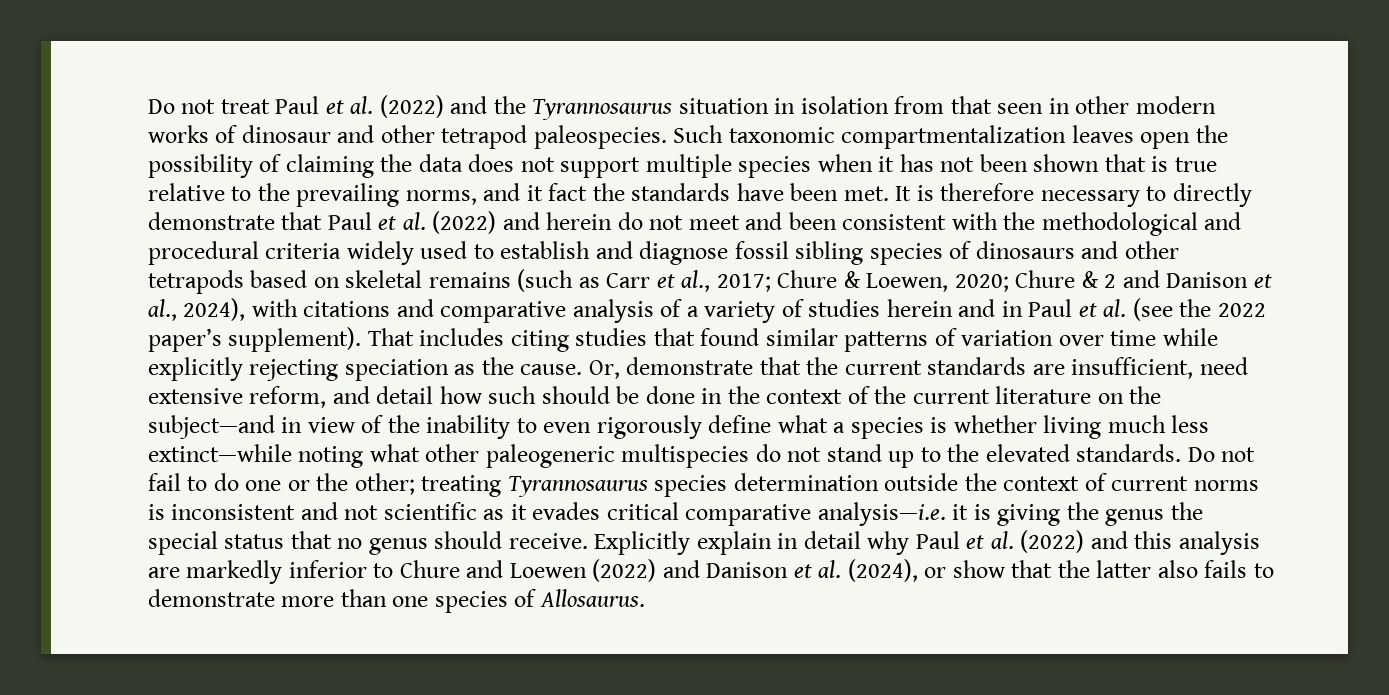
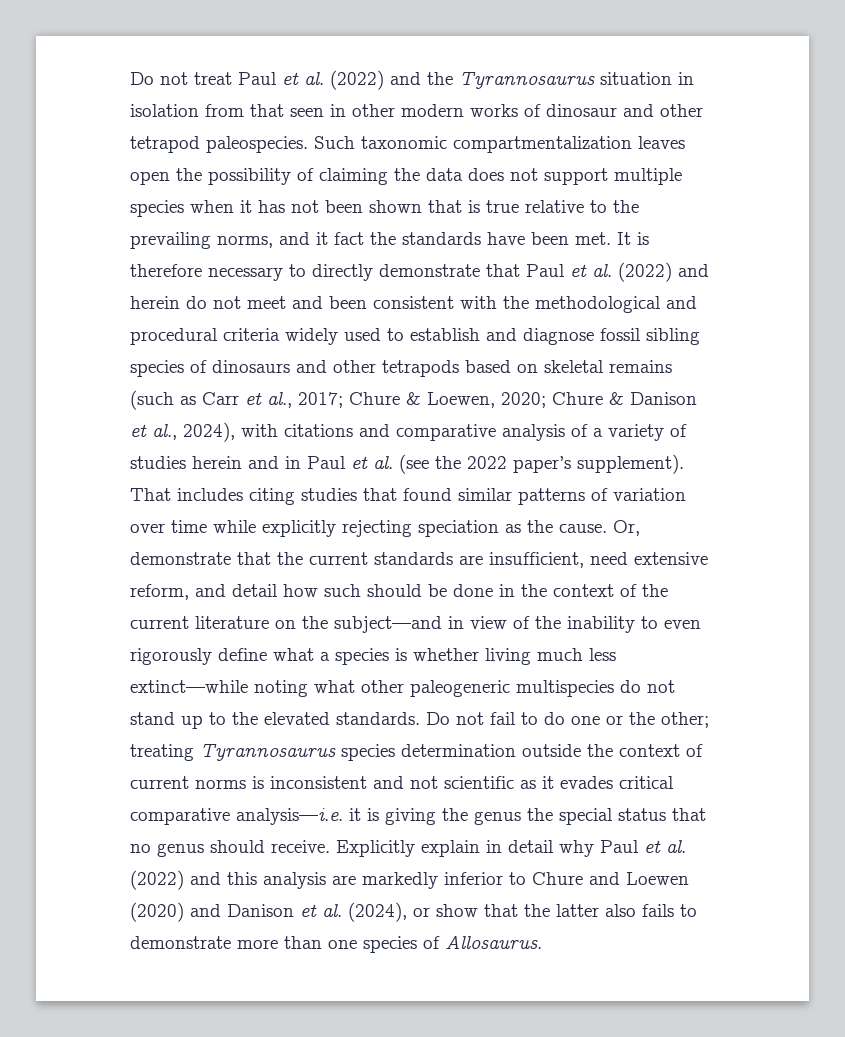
[1104,270,1160,288] 2 and -> (624, 398) none
[592,559,657,582] (2022) -> [130,902,184,922] (2020)

